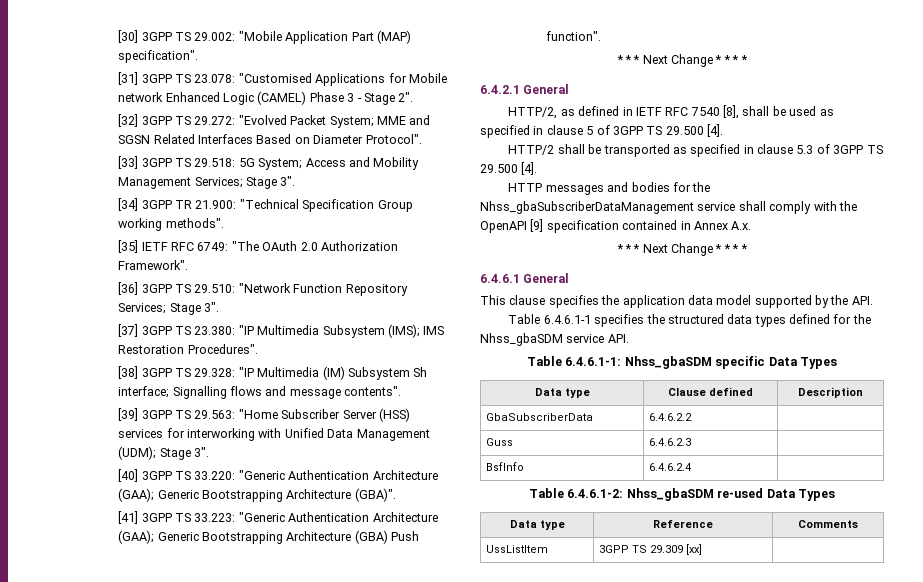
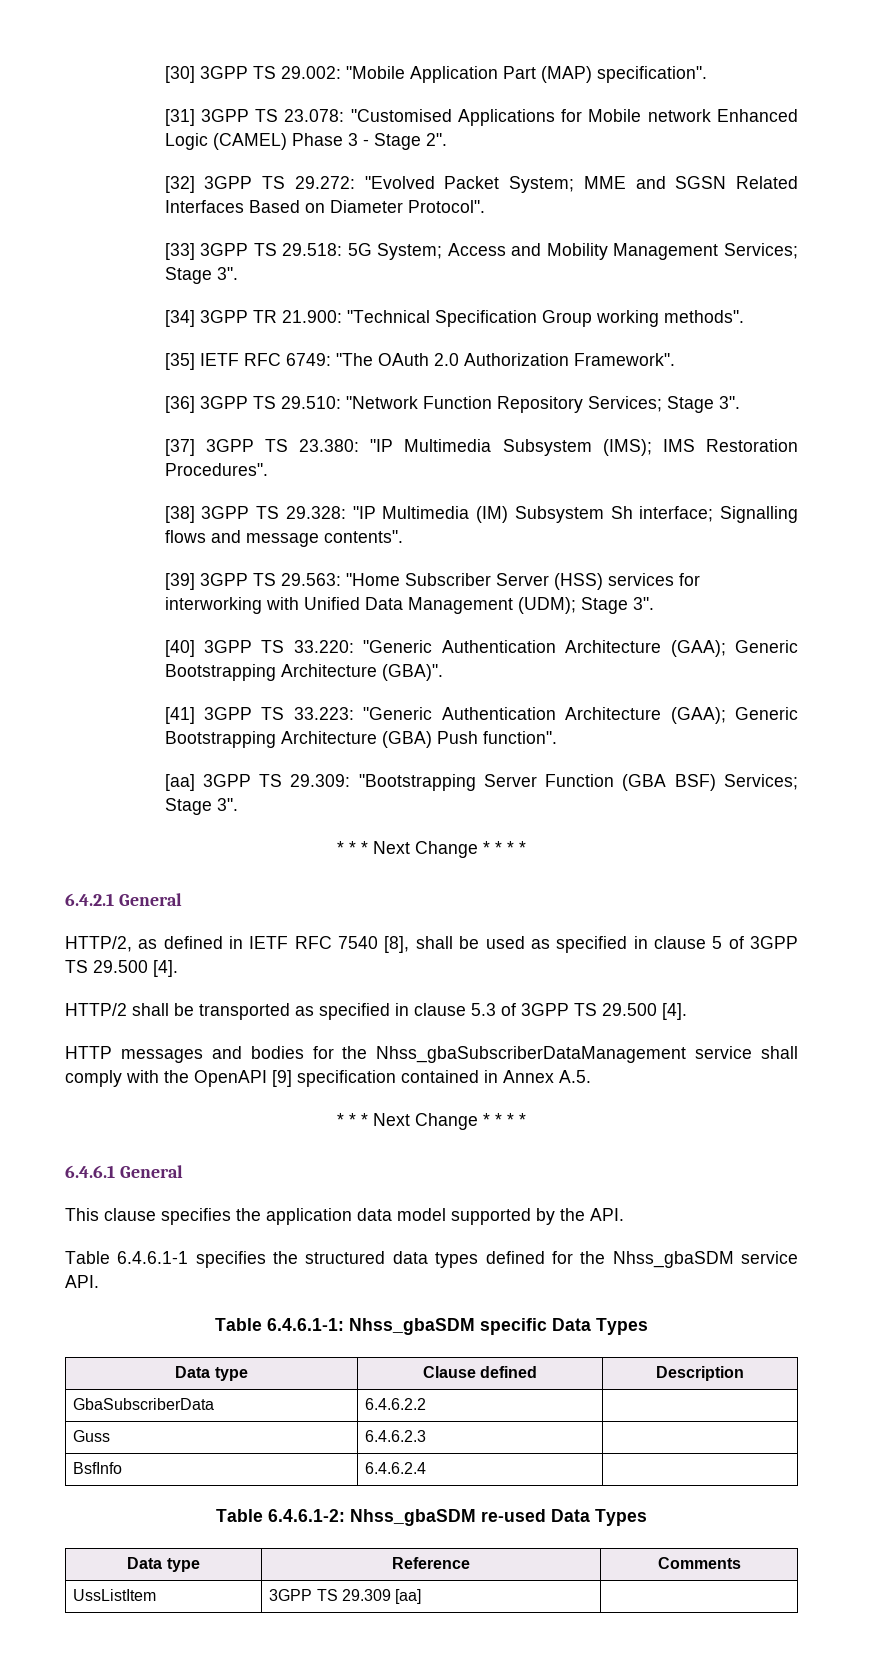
(602, 36) none -> [164,774,798,791] [164,798,238,815] // [aa] 3GPP TS 29.309: "Bootstrapping Server Function (GBA BSF) Services; Stage 3".
[731,221,752,230] A.x. -> [559,1070,591,1083] A.5.
[685,544,702,555] [xx] -> [395,1589,422,1604] [aa]

